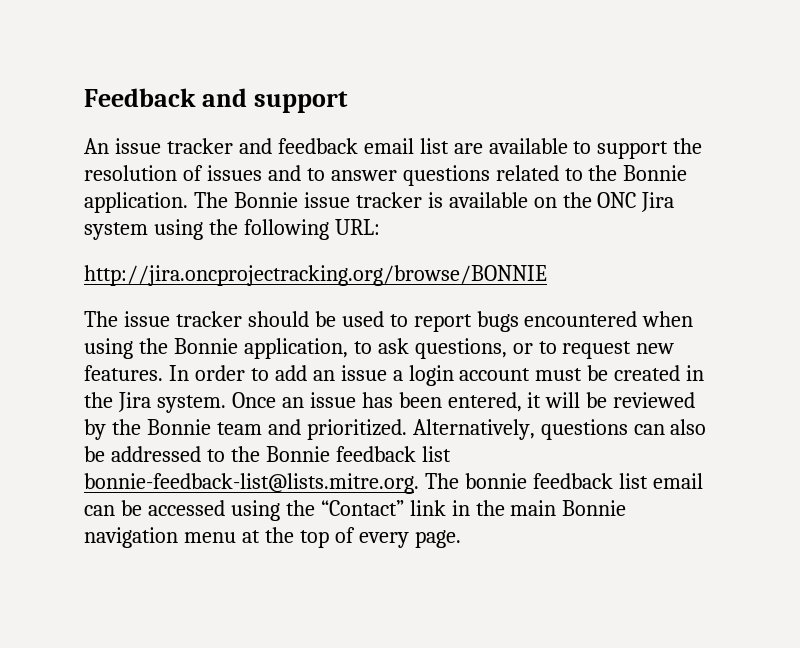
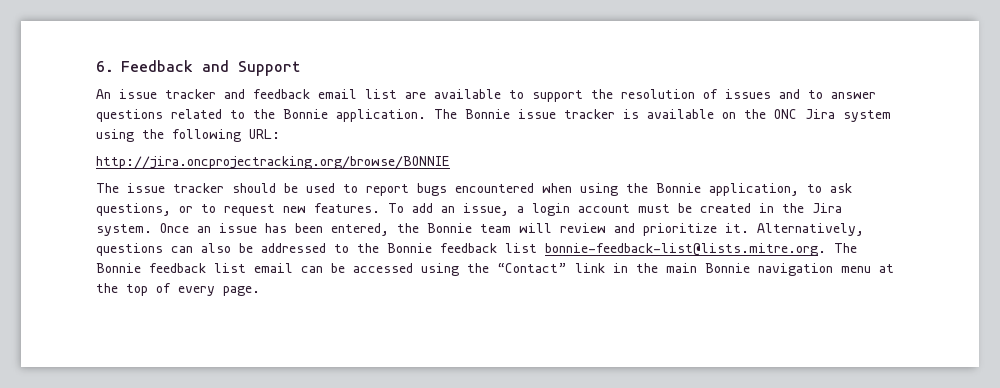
(84, 97) none -> [96,61,114,72] 6.
[253,91,348,113] support -> [238,61,301,76] Support
[168,365,269,381] In order to -> [388,203,404,213] To
[340,365,387,381] issue -> [463,203,509,216] issue,
[527,392,696,408] [84,419,407,440] it will be reviewed by the Bonnie team and prioritized. -> [397,223,749,236] the Bonnie team will review and prioritize it.
[464,473,527,489] bonnie -> [96,263,141,273] Bonnie

